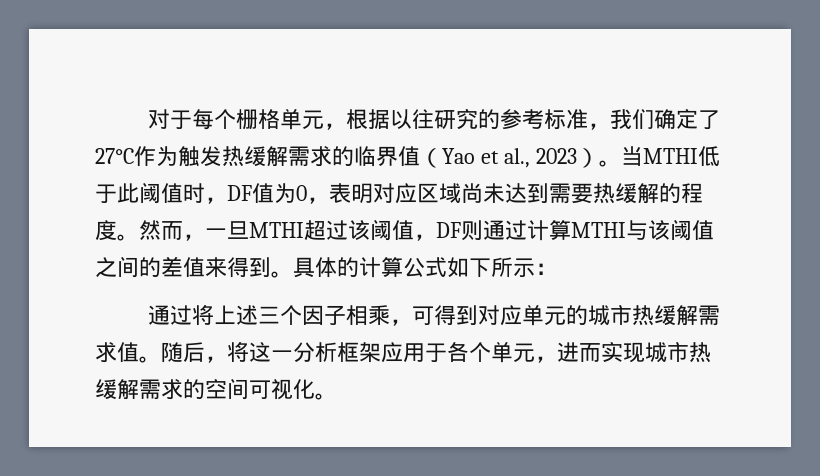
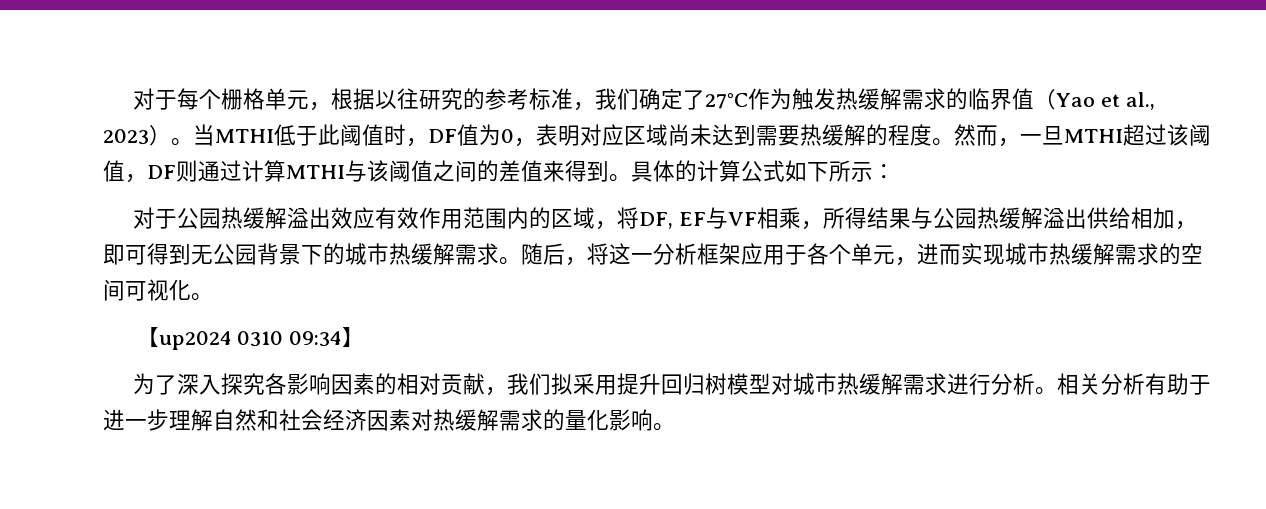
[147,304,566,326] 通过将上述三个因子相乘，可得到对应单元 -> [133,207,1197,230] [103,243,323,265] 对于公园热缓解溢出效应有效作用范围内的区域，将DF, EF与VF相乘，所得结果与公园热缓解溢出供给相加，即可得到无公园背景下
[117,342,139,362] 值 -> (499, 254) none
(337, 396) none -> [136,327,365,350] [133,373,1212,396] [103,409,675,431] // 【up2024 0310 09:34】 // 为了深入探究各影响因素的相对贡献，我们拟采用提升回归树模型对城市热缓解需求进行分析。相关分析有助于进一步理解自然和社会经济因素对热缓解需求的量化影响。

